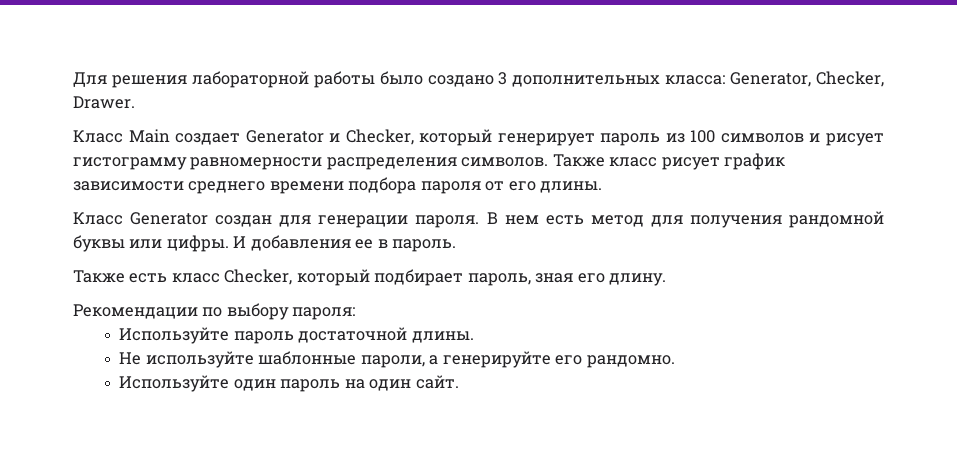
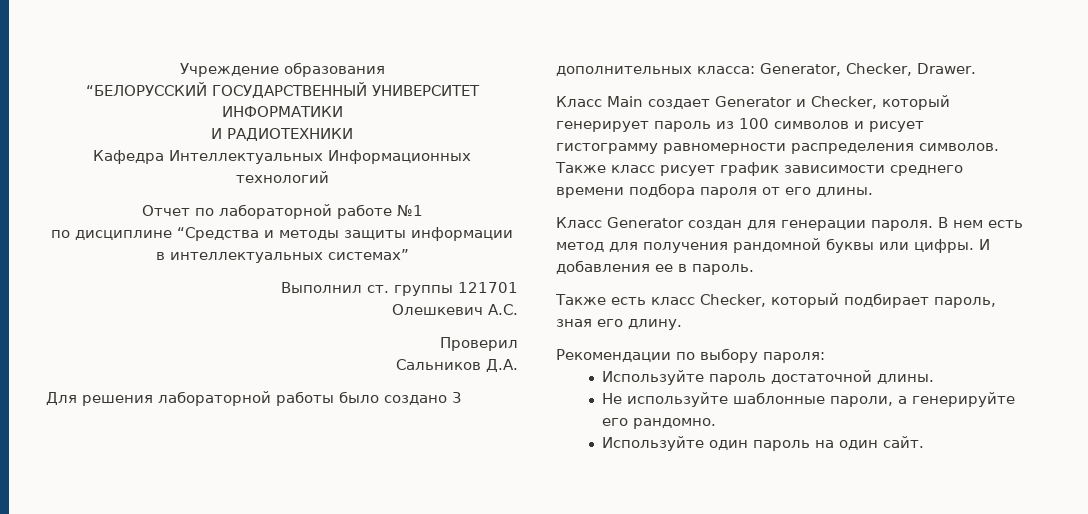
(73, 79) none -> [179,62,385,77] [85,82,480,98] [221,106,343,117] [211,128,353,141] [93,150,471,164] [235,171,329,183] [141,204,423,219] [51,227,513,241] [155,249,409,263] [281,282,518,296] [392,304,518,315] [440,337,518,351] [396,359,518,372] Учреждение образования // “БЕЛОРУССКИЙ ГОСУДАРСТВЕННЫЙ УНИВЕРСИТЕТ ИНФОРМАТИКИ // И РАДИОТЕХНИКИ // Кафедра Интеллектуальных Информационных технологий // Отчет по лабораторной работе №1 // по дисциплине “Средства и методы защиты информации в интеллектуальных системах” // Выполнил ст. группы 121701 // Олешкевич А.С. // Проверил // Сальников Д.А. //

